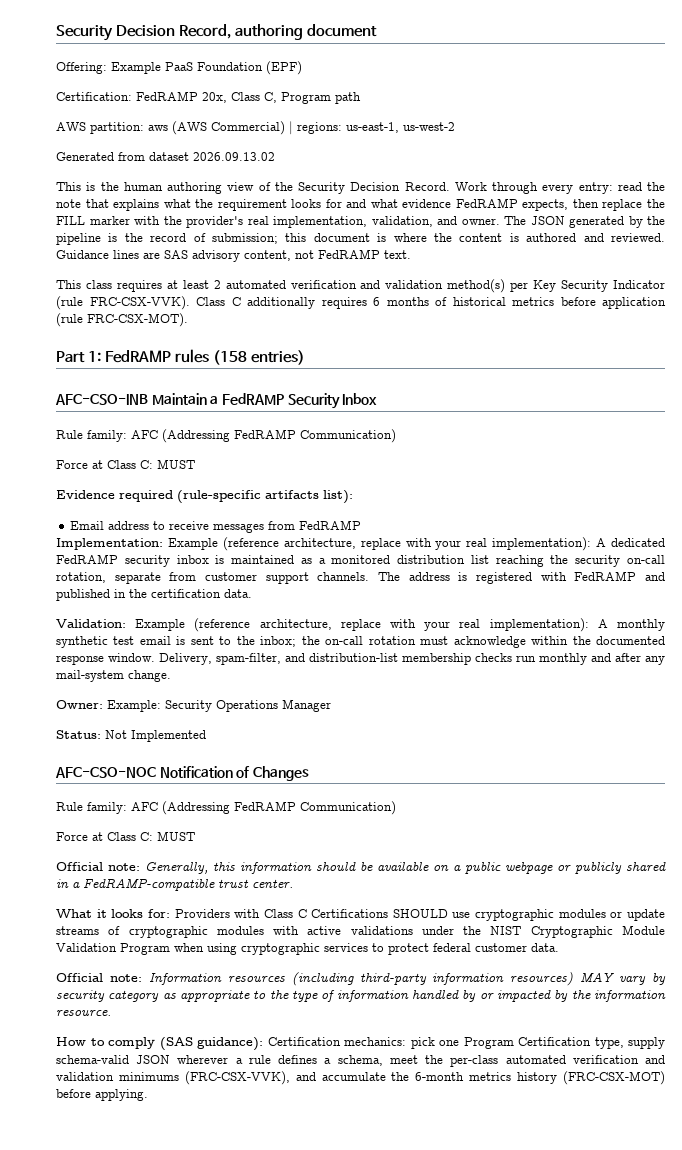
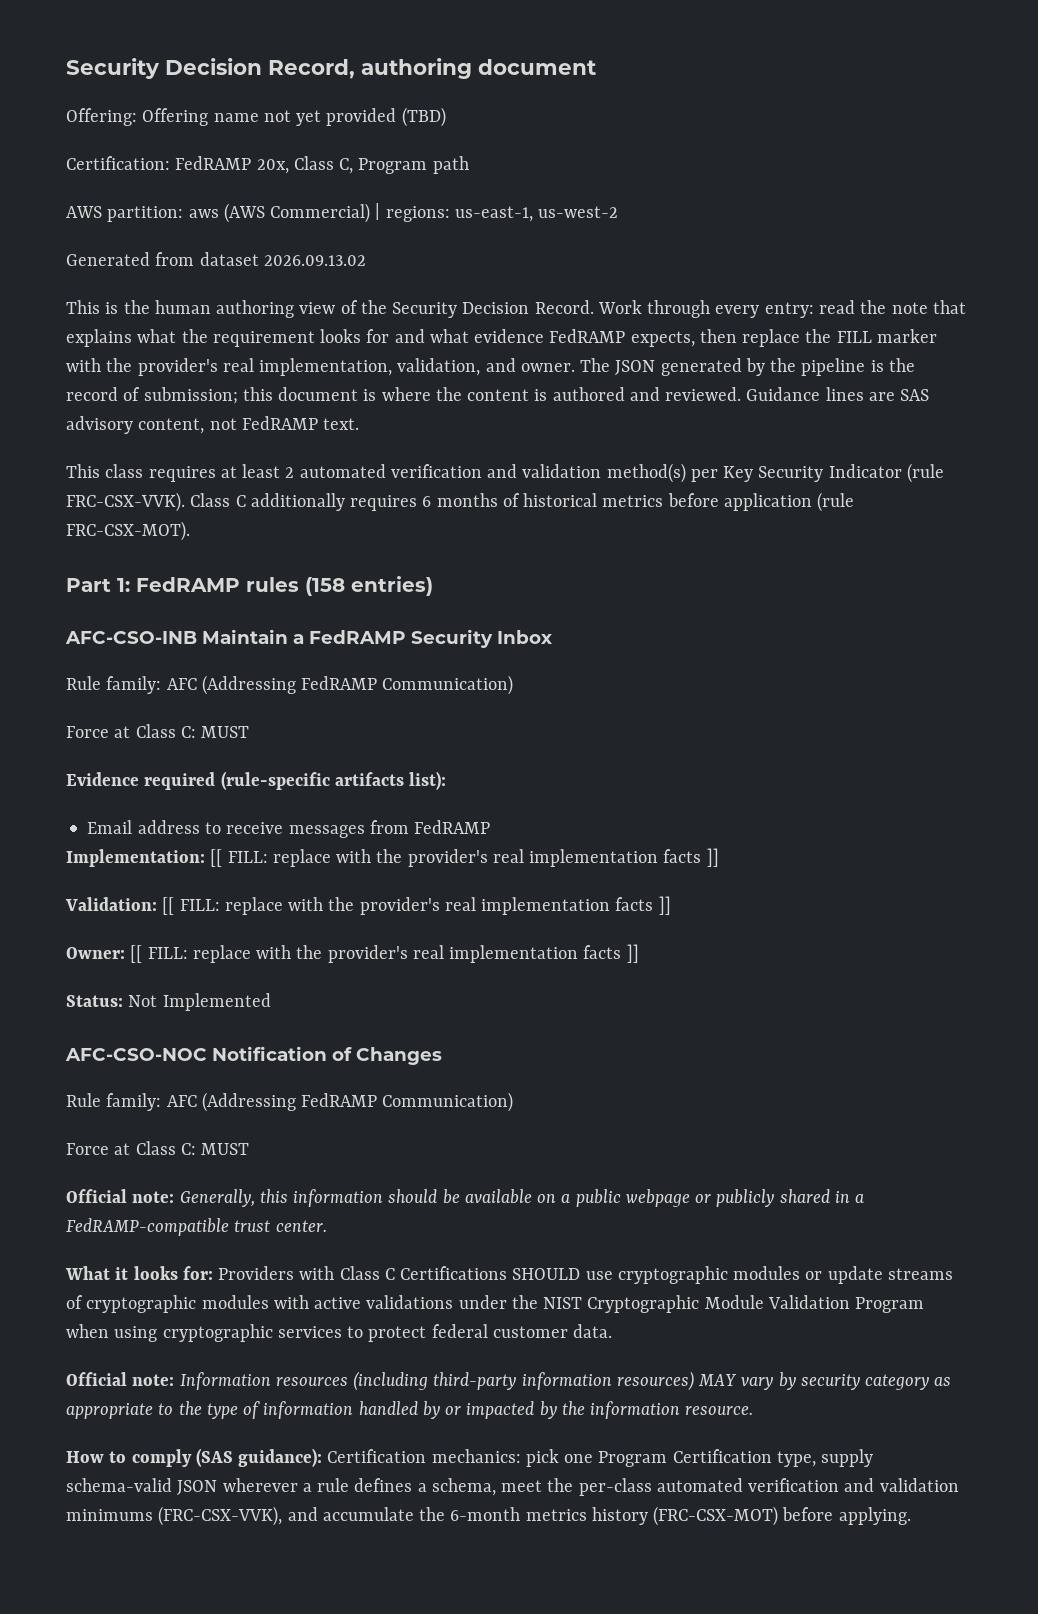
[111,61,302,75] Example PaaS Foundation (EPF) -> [142,107,446,127] Offering name not yet provided (TBD)
[167,537,665,551] [56,554,665,567] [56,571,665,584] [56,589,252,601] [56,618,665,632] [56,636,665,648] [56,653,665,665] [56,670,171,682] [56,699,331,712] Example (reference architecture, replace with your real implementation): A dedicated FedRAMP security inbox is maintained as a monitored distribution list reaching the security on-call rotation, separate from customer support channels. The address is registered with FedRAMP and published in the certification data. // Validation: Example (reference architecture, replace with your real implementation): A monthly synthetic test email is sent to the inbox; the on-call rotation must acknowledge within the documented response window. Delivery, spam-filter, and distribution-list membership checks run monthly and after any mail-system change. // Owner: Example: Security Operations Manager -> [210,848,719,867] [65,896,671,915] [66,944,639,963] [[ FILL: replace with the provider's real implementation facts ]] // Validation: [[ FILL: replace with the provider's real implementation facts ]] // Owner: [[ FILL: replace with the provider's real implementation facts ]]

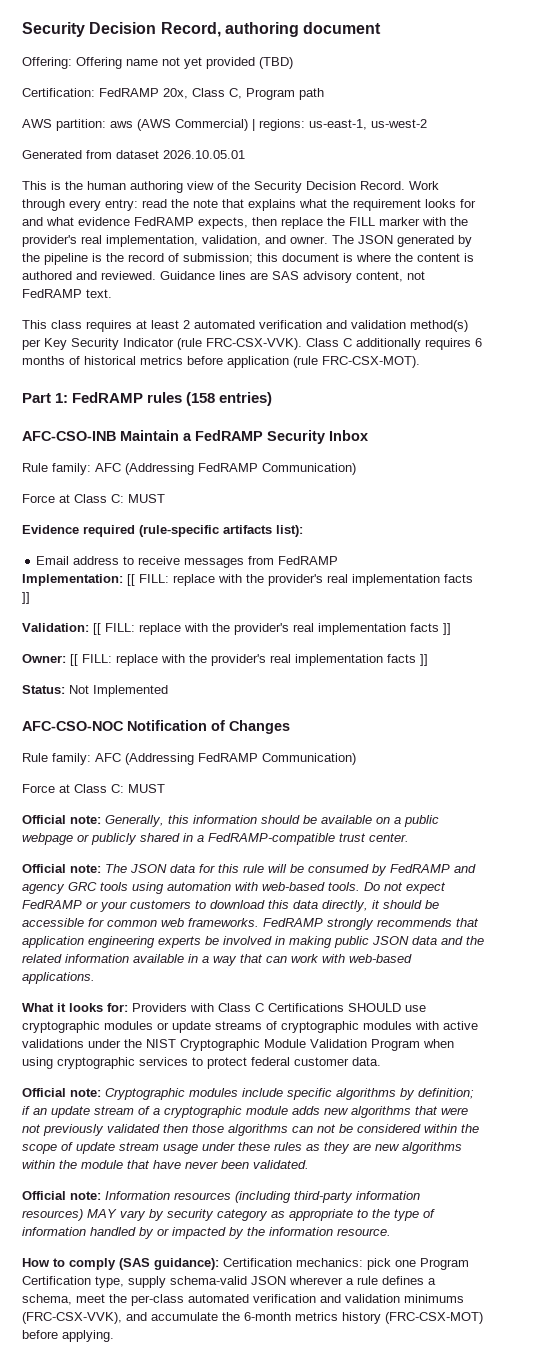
[263,255,366,266] 2026.09.13.02 -> [163,150,245,159] 2026.10.05.01
(327, 1226) none -> [22,864,476,876] [22,882,446,894] [22,900,439,912] [22,918,479,930] [22,936,484,948] [22,954,412,966] [22,972,95,984] // Official note: The JSON data for this rule will be consumed by FedRAMP and agency GRC tools using automation with web-based tools. Do not expect FedRAMP or your customers to download this data directly, it should be accessible for common web frameworks. FedRAMP strongly recommends that application engineering experts be involved in making public JSON data and the related information available in a way that can work with web-based applications.
(613, 1331) none -> [22,1088,474,1100] [22,1106,468,1118] [22,1124,479,1136] [22,1142,462,1154] [22,1160,309,1169] // Official note: Cryptographic modules include specific algorithms by definition; if an update stream of a cryptographic module adds new algorithms that were not previously validated then those algorithms can not be considered within the scope of update stream usage under these rules as they are new algorithms within the module that have never been validated.

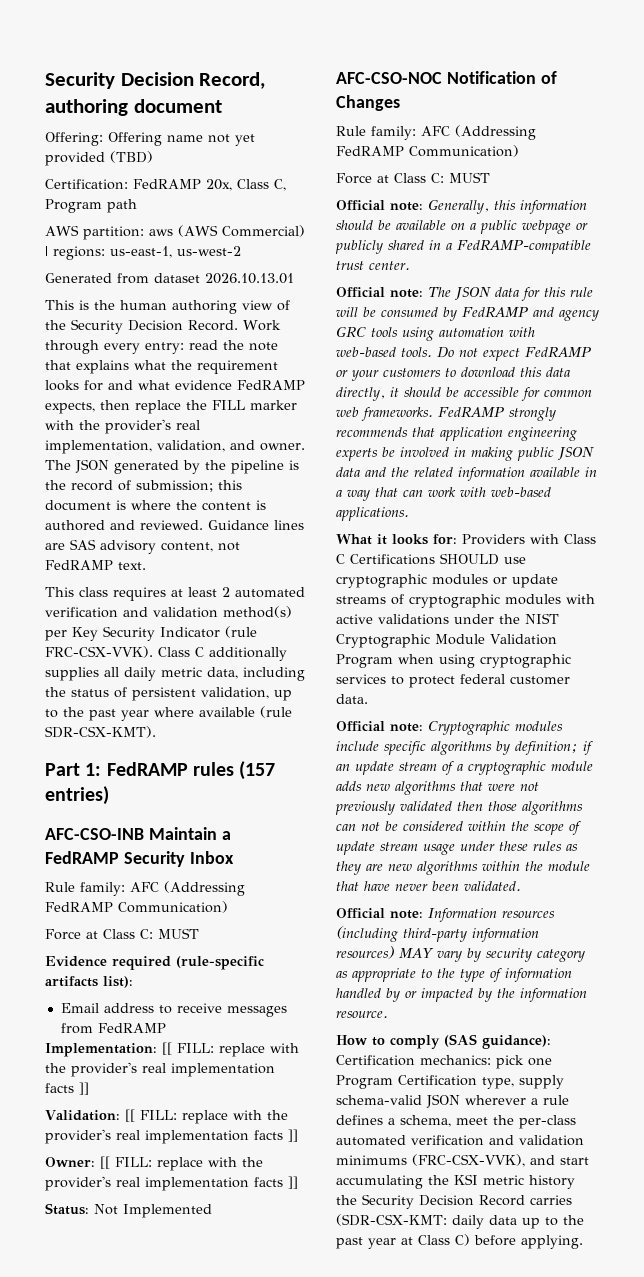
[163,150,245,159] 2026.10.05.01 -> [205,273,294,284] 2026.10.13.01
[425,338,482,350] [22,356,420,368] requires 6 months of historical metrics before application (rule FRC-CSX-MOT). -> [45,667,305,681] [45,687,292,701] [45,706,292,721] [45,726,156,738] supplies all daily metric data, including the status of persistent validation, up to the past year where available (rule SDR-CSX-KMT).
[186,392,216,406] (158 -> [239,761,276,780] (157
[151,1312,483,1324] accumulate the 6-month metrics history (FRC-CSX-MOT) -> [560,1157,589,1165] [336,1174,575,1189] [336,1194,572,1209] [336,1214,584,1229] [336,1234,470,1249] start accumulating the KSI metric history the Security Decision Record carries (SDR-CSX-KMT: daily data up to the past year at Class C)

